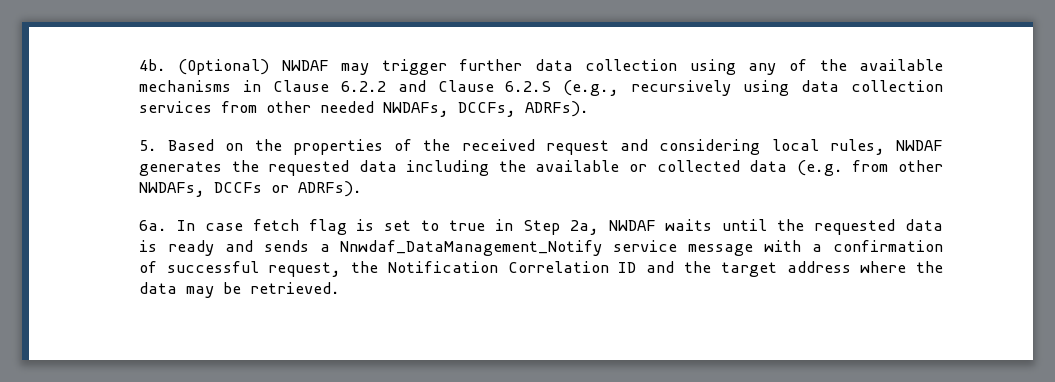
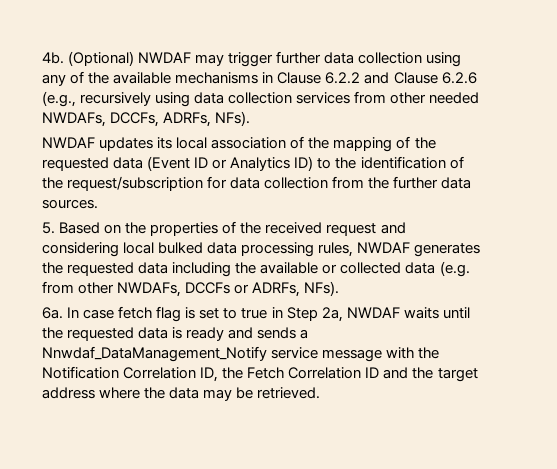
[505,81,552,92] 6.2.S -> [441,72,477,84] 6.2.6
[524,101,589,117] ADRFs). -> [163,111,251,127] [42,136,436,152] [42,156,464,171] [42,176,472,191] [42,199,99,209] ADRFs, NFs). // NWDAF updates its local association of the mapping of the requested data (Event ID or Analytics ID) to the identification of the request/subscription for data collection from the further data sources.
(819, 145) none -> [158,242,315,257] bulked data processing
[297,181,362,197] ADRFs). -> [252,281,340,297] ADRFs, NFs).
[812,240,944,252] [138,261,498,277] a confirmation of successful request, the Notification -> [418,347,440,359] [42,366,285,382] the Notification Correlation ID, the Fetch

